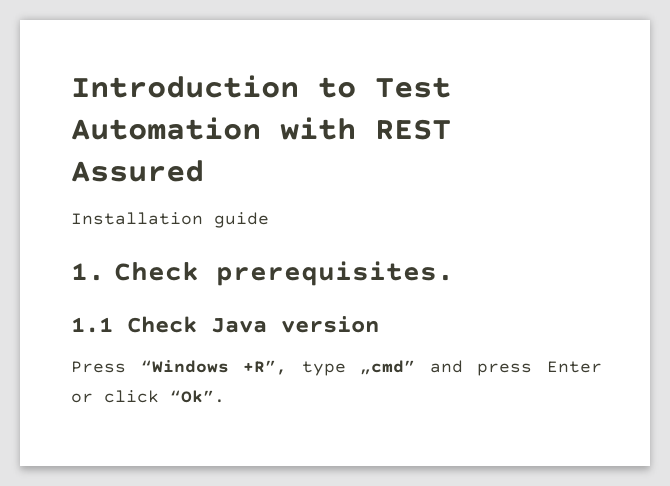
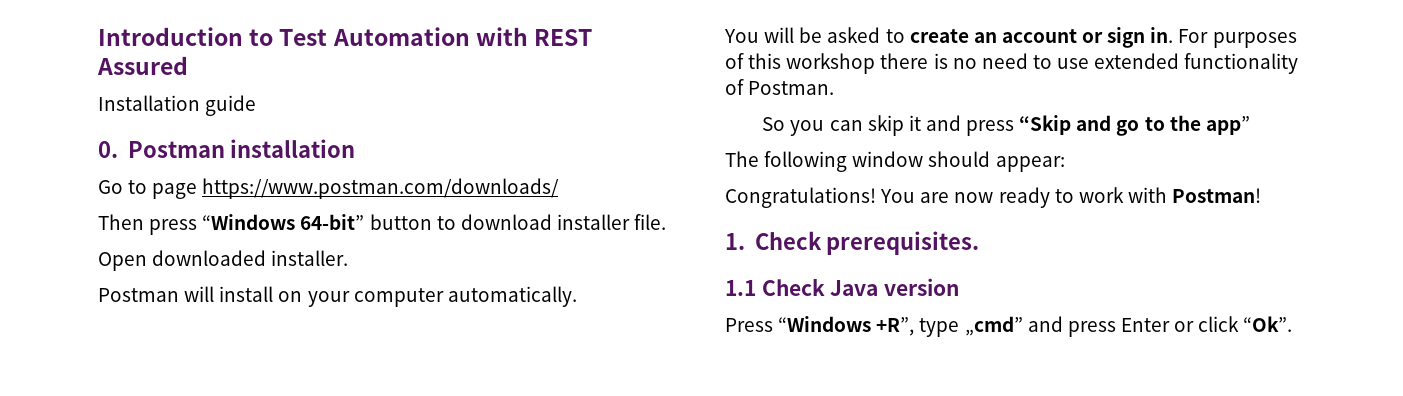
(269, 220) none -> [98,139,356,158] [98,178,560,199] [98,214,667,235] [98,250,349,271] [98,286,577,307] [724,27,1297,48] [725,53,1299,74] [725,79,835,95] [762,115,1250,136] [725,151,1065,172] [725,187,1262,208] // 0. Postman installation // Go to page https://www.postman.com/downloads/ // Then press “Windows 64-bit” button to download installer file. // Open downloaded installer. // Postman will install on your computer automatically. // You will be asked to create an account or sign in. For purposes of this workshop there is no need to use extended functionality of Postman. // So you can skip it and press “Skip and go to the app” // The following window should appear: // Congratulations! You are now ready to work with Postman!

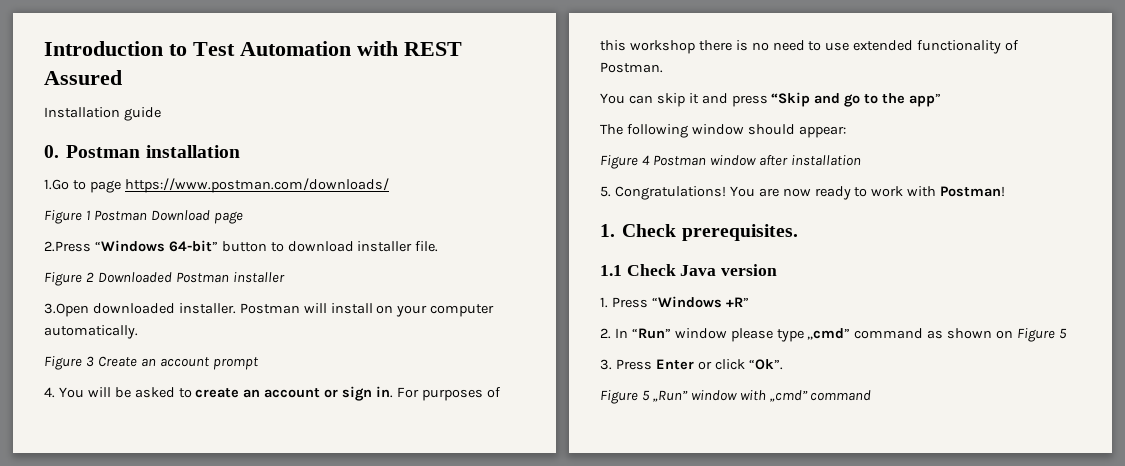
[98,180,123,194] Go -> [44,179,69,190] 1.Go
[98,214,198,235] Then press -> [44,210,243,224] [44,241,91,252] Figure 1 Postman Download page // 2.Press
[98,252,147,271] Open -> [44,272,285,286] [44,303,89,317] Figure 2 Downloaded Postman installer // 3.Open
(349, 258) // -> (236, 308) none
(577, 296) none -> [44,356,259,370] [44,387,55,398] Figure 3 Create an account prompt // 4.
[762,117,825,136] So you -> [600,93,625,104] You
(1065, 164) none -> [600,155,861,169] [600,186,611,197] Figure 4 Postman window after installation // 5.
(960, 287) none -> [600,297,608,308] 1.
[876,316,1293,337] +R”, type „cmd” and press Enter or click “Ok”. -> [725,297,749,307] [600,328,1067,342] [600,359,783,370] [600,390,872,404] +R” // 2. In “Run” window please type „cmd” command as shown on Figure 5 // 3. Press Enter or click “Ok”. // Figure 5 „Run” window with „cmd” command

